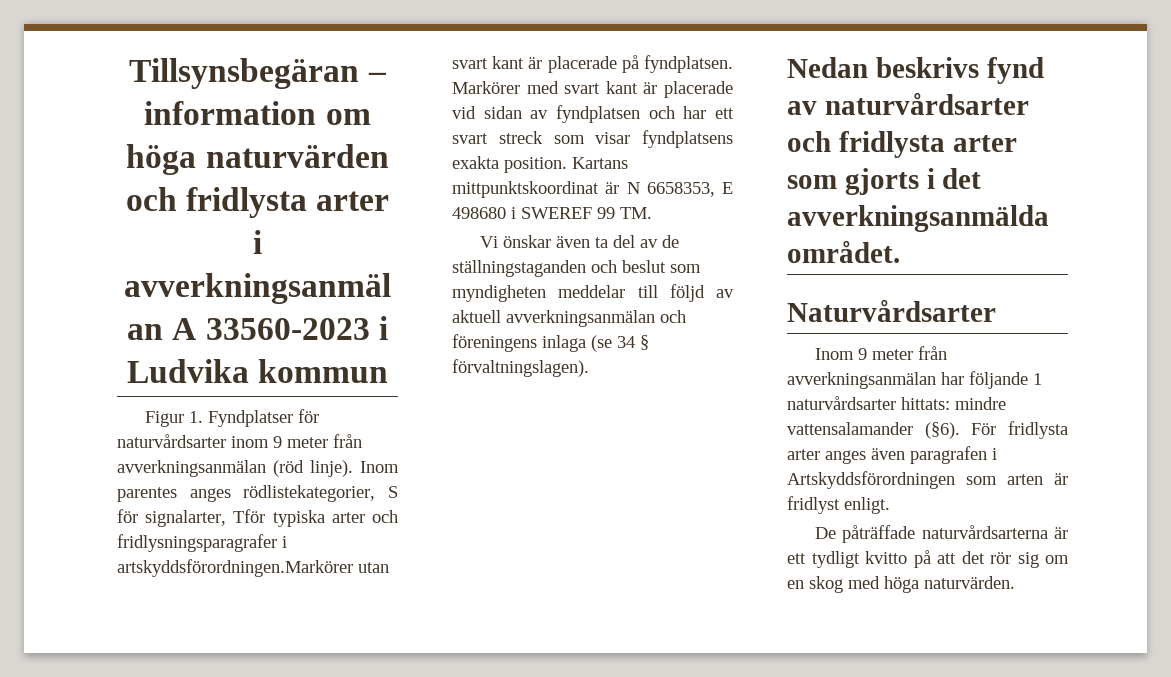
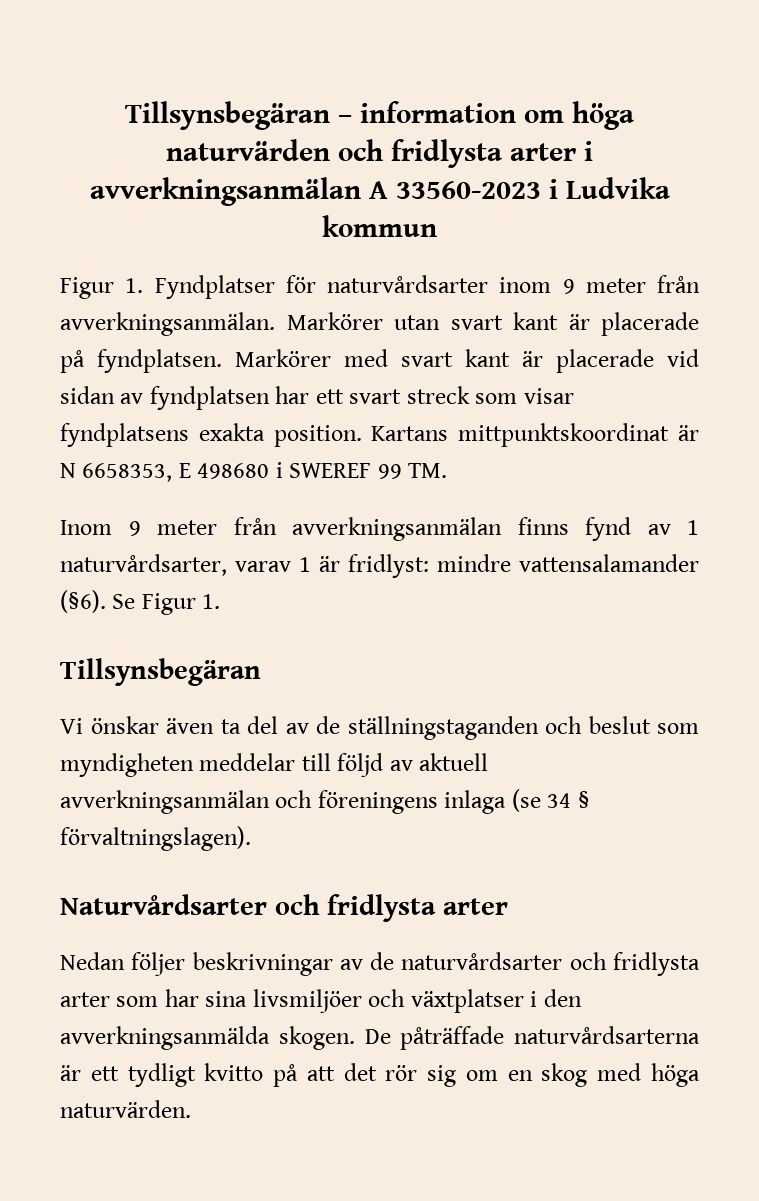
[117,460,399,477] [117,485,399,502] [117,509,398,527] [117,534,287,552] [117,559,353,577] avverkningsanmälan (röd linje). Inom parentes anges rödlistekategorier, S för signalarter, Tför typiska arter och fridlysningsparagrafer i artskyddsförordningen.Markörer -> [60,312,383,336] avverkningsanmälan. Markörer
[648,106,675,119] och -> (270, 398) none
(652, 213) none -> [60,517,699,541] [60,554,699,578] [60,590,221,615] [60,658,261,686] // Inom 9 meter från avverkningsanmälan finns fynd av 1 naturvårdsarter, varav 1 är fridlyst: mindre vattensalamander (§6). Se Figur 1. // Tillsynsbegäran
[787,57,1044,84] [787,101,817,115] Nedan beskrivs fynd av -> [60,894,508,922] [60,952,395,976] Naturvårdsarter och fridlysta arter // Nedan följer beskrivningar av de
[844,168,982,195] [787,205,1049,232] [787,240,900,263] [787,299,996,322] [815,346,948,360] [787,371,1042,389] [787,396,1006,410] [787,421,1068,439] [787,446,997,464] [787,471,1068,489] [787,496,890,514] gjorts i det avverkningsanmälda området. // Naturvårdsarter // Inom 9 meter från avverkningsanmälan har följande 1 naturvårdsarter hittats: mindre vattensalamander (§6). För fridlysta arter anges även paragrafen i Artskyddsförordningen som arten är fridlyst enligt. // -> [164,989,582,1013] [60,1026,355,1050] har sina livsmiljöer och växtplatser i den avverkningsanmälda skogen.

